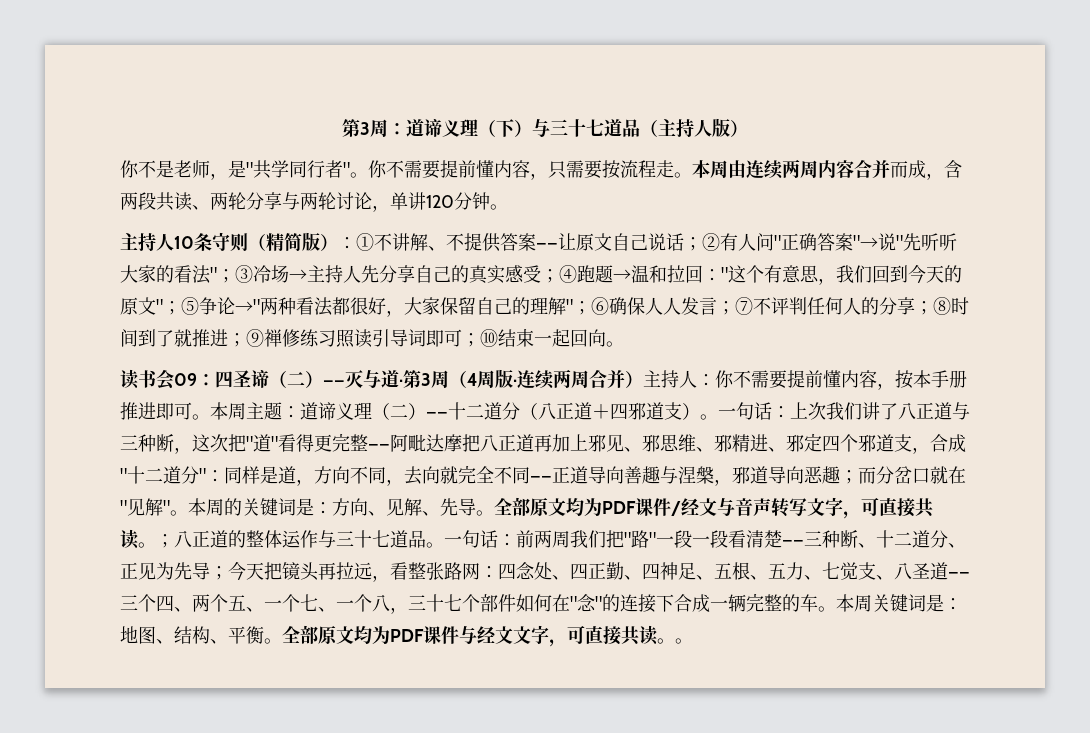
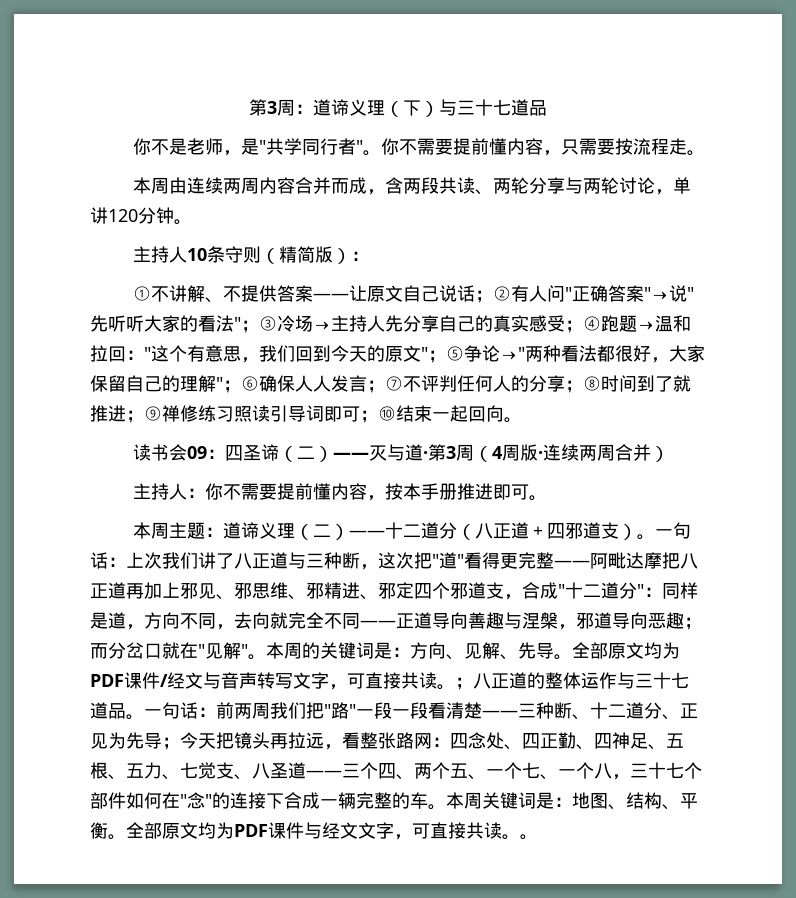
[640,118,748,137] （主持人版） -> (547, 108) none
(692, 175) none -> (705, 153) //
(356, 243) none -> (369, 256) //
(643, 379) none -> (669, 454) //
(210, 417) none -> (547, 498) //

